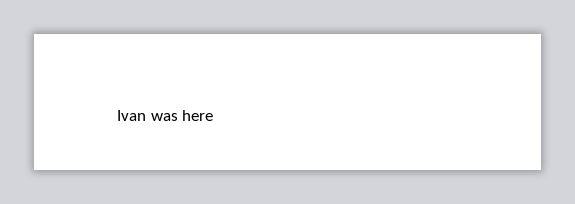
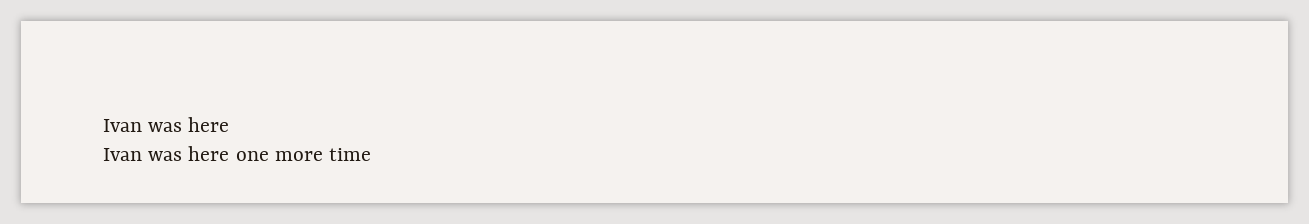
[117,110,214,121] Ivan was here -> [103,117,230,132] [103,146,372,161] Ivan was here // Ivan was here one more time

